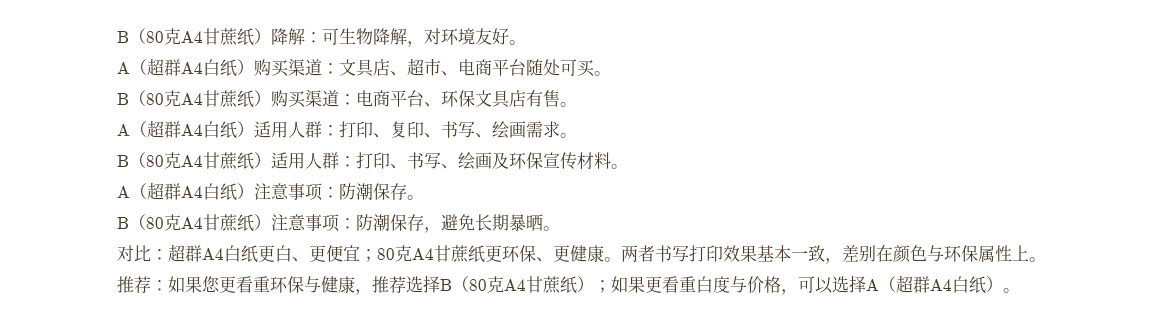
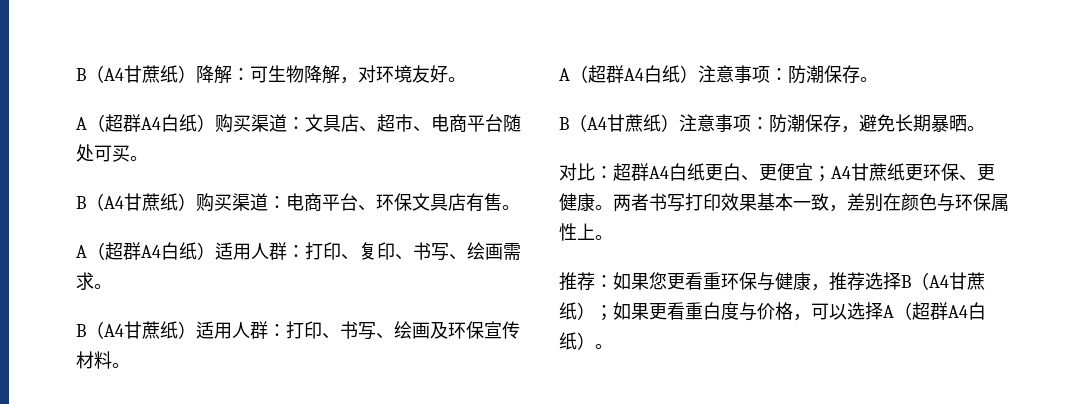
[117,28,182,45] B（80克 -> [76,65,104,83] B（
[146,90,182,107] 80克 -> (104, 202) none
[146,152,182,169] 80克 -> (104, 330) none
[146,214,182,231] 80克 -> (587, 123) none
[377,245,413,262] 80克 -> (831, 174) none
[469,276,505,293] 80克 -> (929, 281) none

